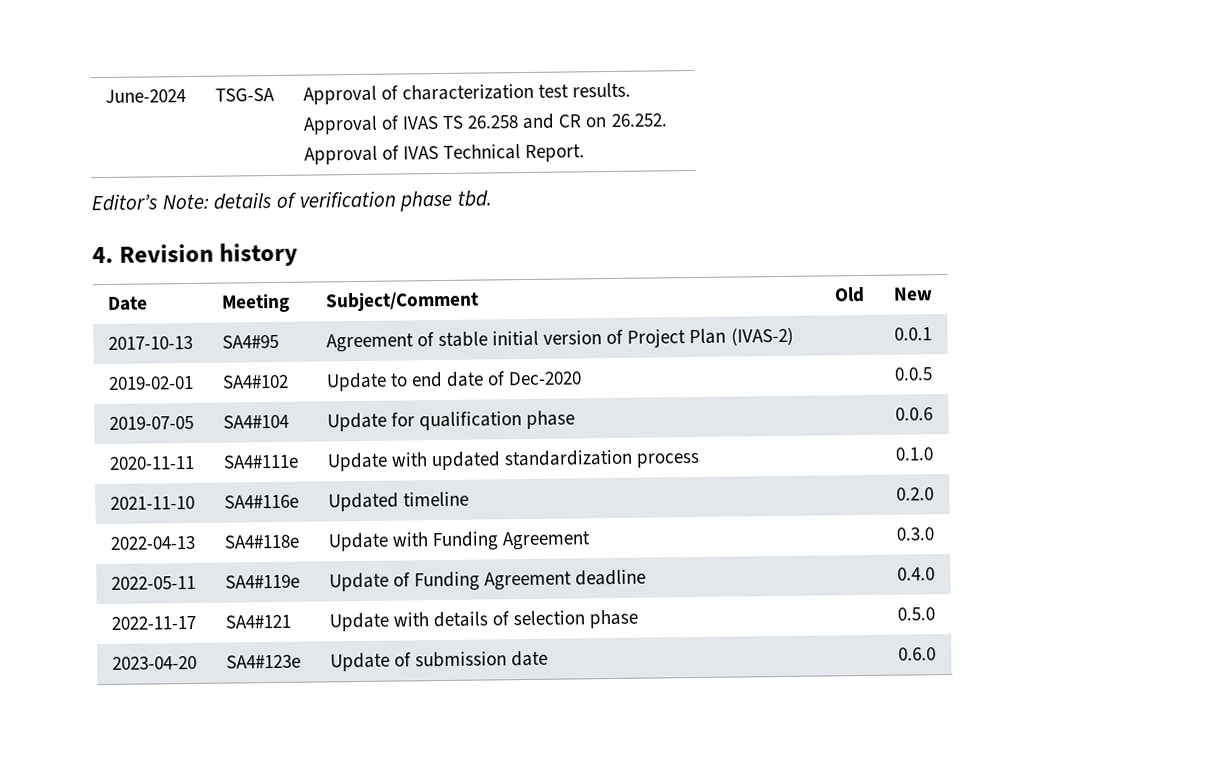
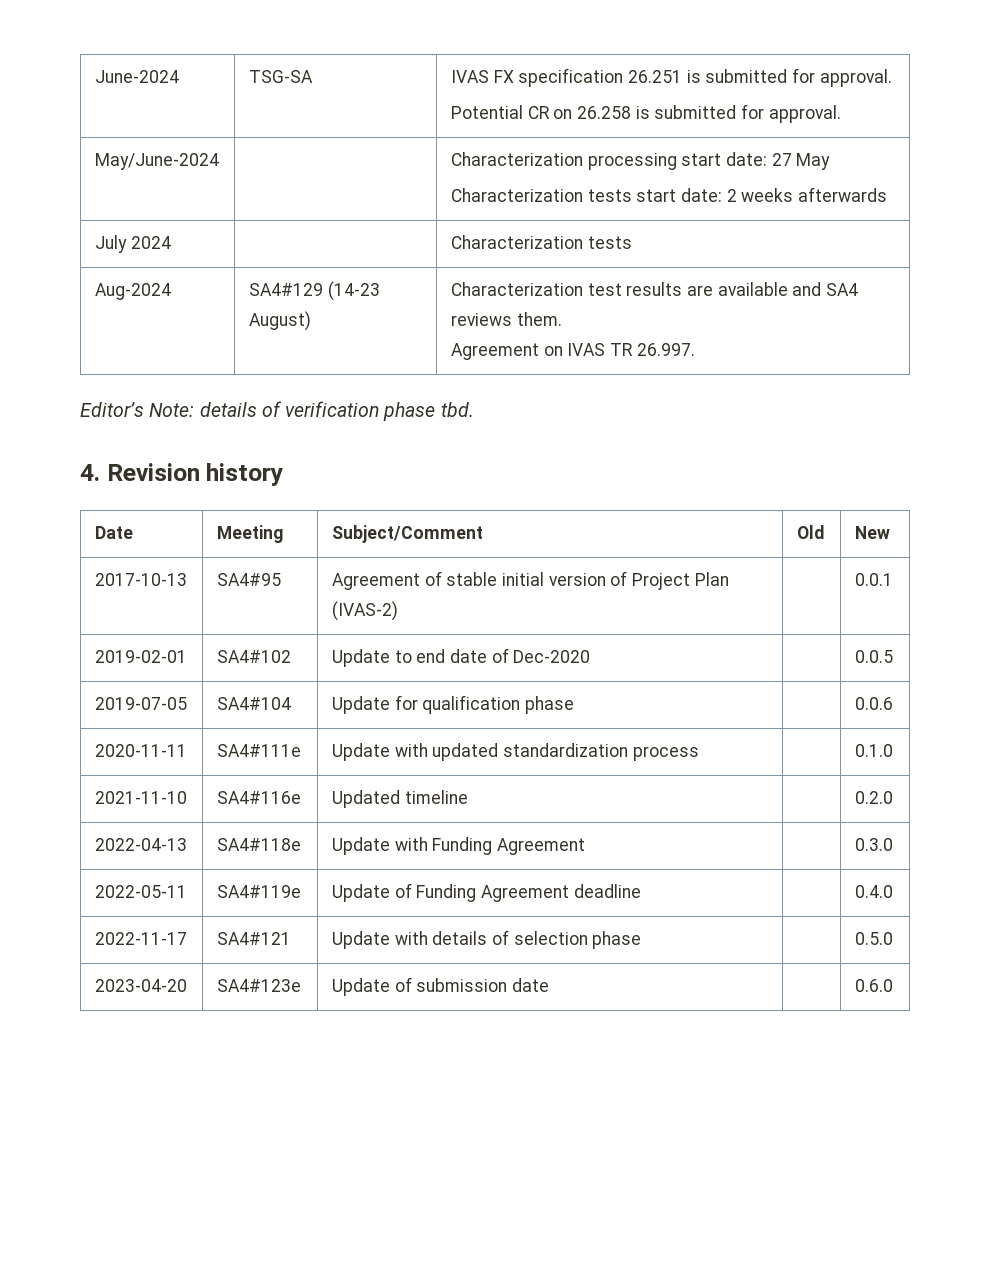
[302,82,632,105] [302,113,668,135] [303,144,586,165] Approval of characterization test results. // Approval of IVAS TS 26.258 and CR on 26.252. // Approval of IVAS Technical Report. -> [450,68,892,87] [450,104,841,123] [94,153,219,170] [450,152,831,170] [450,187,888,202] [94,235,171,253] [450,235,632,249] [94,283,171,300] [248,281,380,301] [248,311,311,331] [450,282,859,296] [450,312,562,326] [450,343,695,360] IVAS FX specification 26.251 is submitted for approval. // Potential CR on 26.258 is submitted for approval. // May/June-2024 | | Characterization processing start date: 27 May // Characterization tests start date: 2 weeks afterwards // July 2024 | | Characterization tests // Aug-2024 | SA4#129 (14-23 August) | Characterization test results are available and SA4 reviews them. // Agreement on IVAS TR 26.997.

